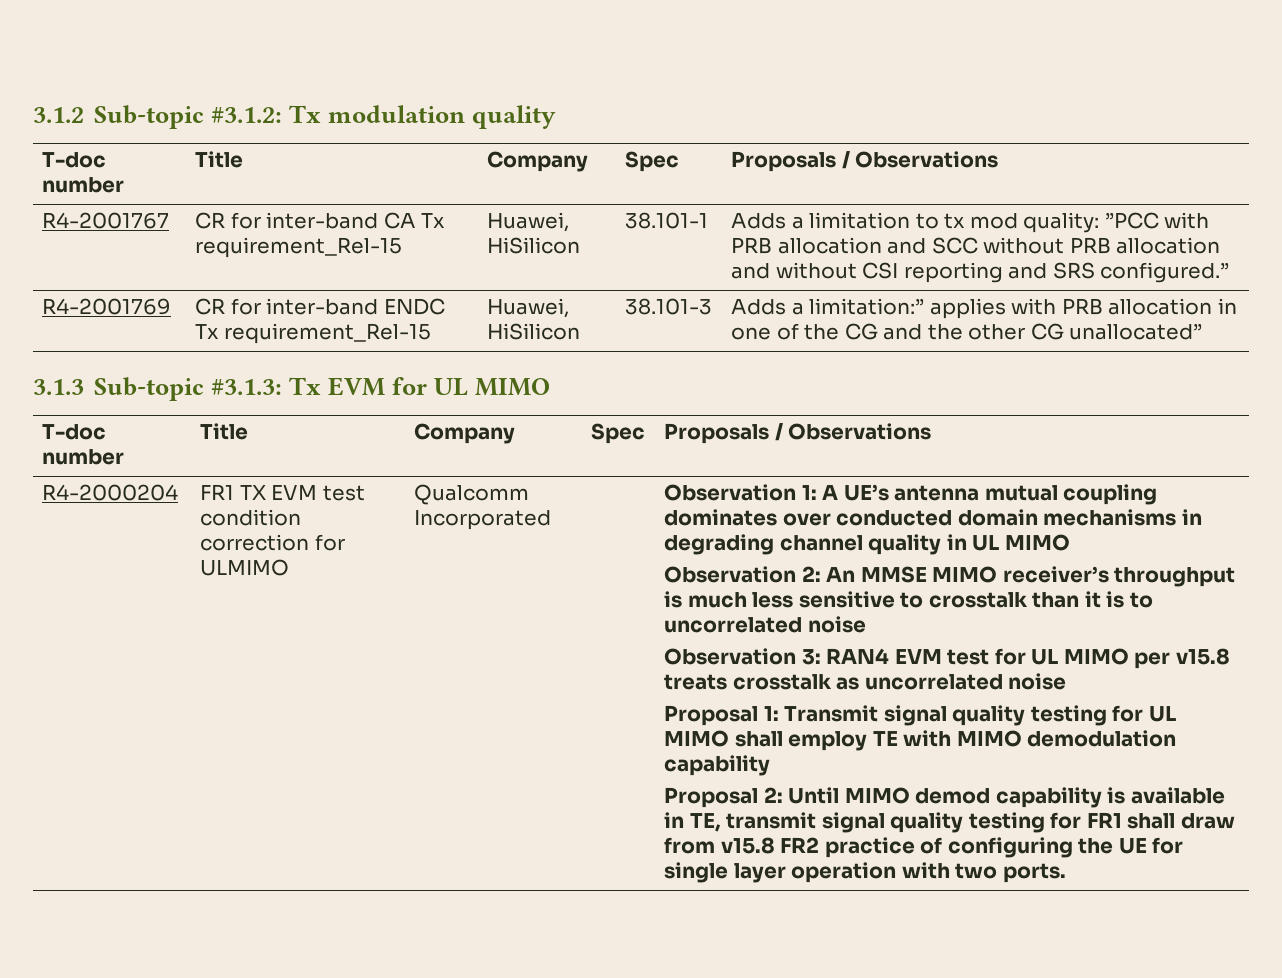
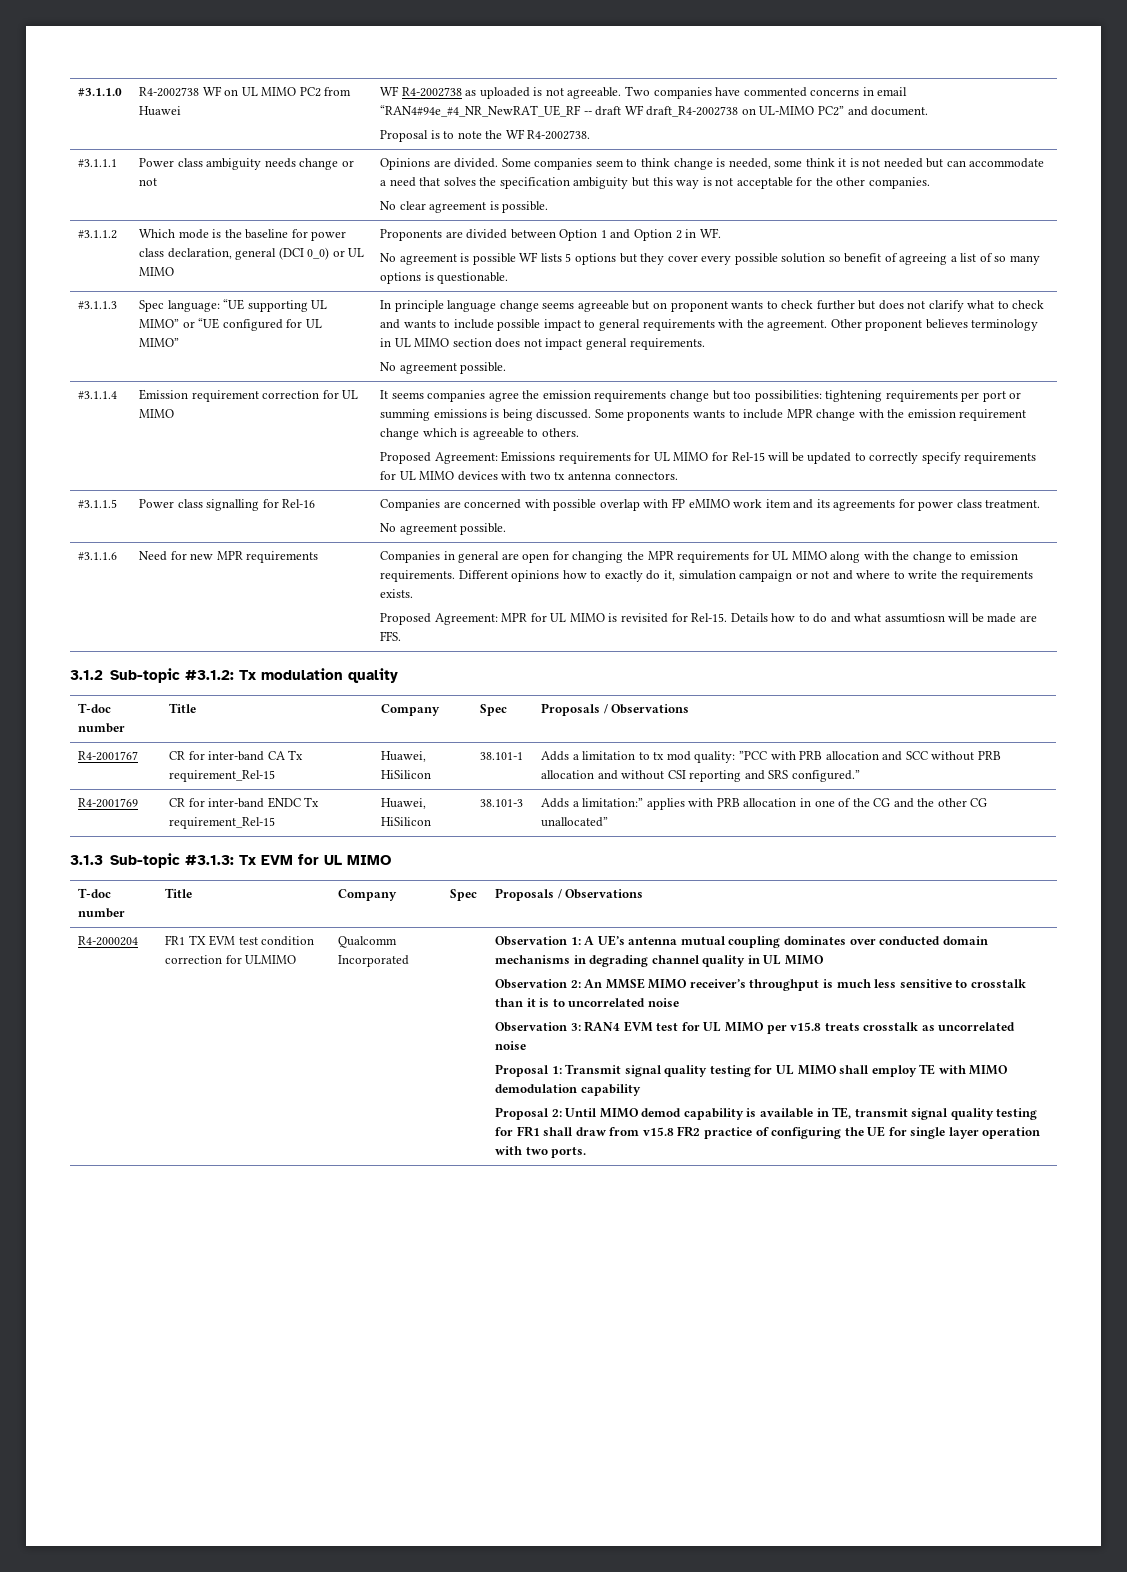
(33, 115) none -> [78,88,123,97] [139,86,352,97] [139,106,182,116] [380,86,908,99] [380,105,929,117] [380,129,591,142] [78,158,118,168] [139,158,354,170] [139,178,158,186] [380,158,1045,170] [380,177,930,189] [380,201,549,213] [78,229,118,239] [139,229,347,241] [139,247,365,260] [139,267,175,276] [380,228,721,241] [380,252,1040,265] [380,272,509,284] [78,300,118,310] [139,299,328,312] [139,318,322,331] [139,338,180,347] [380,300,1045,312] [380,319,1039,331] [380,338,705,350] [380,362,507,374] [78,390,118,400] [139,389,359,402] [139,409,175,418] [380,390,1022,402] [380,409,1027,421] [380,428,579,440] [380,451,1037,464] [380,471,678,481] [78,499,118,509] [139,499,316,511] [380,498,1041,511] [380,523,507,535] [78,551,118,561] [139,551,319,563] [380,551,1018,563] [380,570,1034,582] [380,589,414,598] [380,613,1037,625] [380,631,402,641] #3.1.1.0 | R4-2002738 WF on UL MIMO PC2 from Huawei | WF R4-2002738 as uploaded is not agreeable. Two companies have commented concerns in email “RAN4#94e_#4_NR_NewRAT_UE_RF -- draft WF draft_R4-2002738 on UL-MIMO PC2” and document. // Proposal is to note the WF R4-2002738. // #3.1.1.1 | Power class ambiguity needs change or not | Opinions are divided. Some companies seem to think change is needed, some think it is not needed but can accommodate a need that solves the specification ambiguity but this way is not acceptable for the other companies. // No clear agreement is possible. // #3.1.1.2 | Which mode is the baseline for power class declaration, general (DCI 0_0) or UL MIMO | Proponents are divided between Option 1 and Option 2 in WF. // No agreement is possible WF lists 5 options but they cover every possible solution so benefit of agreeing a list of so many options is questionable. // #3.1.1.3 | Spec language: “UE supporting UL MIMO” or “UE configured for UL MIMO” | In principle language change seems agreeable but on proponent wants to check further but does not clarify what to check and wants to include possible impact to general requirements with the agreement. Other proponent believes terminology in UL MIMO section does not impact general requirements. // No agreement possible. // #3.1.1.4 | Emission requirement correction for UL MIMO | It seems companies agree the emission requirements change but too possibilities: tightening requirements per port or summing emissions is being discussed. Some proponents wants to include MPR change with the emission requirement change which is agreeable to others. // Proposed Agreement: Emissions requirements for UL MIMO for Rel-15 will be updated to correctly specify requirements for UL MIMO devices with two tx antenna connectors. // #3.1.1.5 | Power class signalling for Rel-16 | Companies are concerned with possible overlap with FP eMIMO work item and its agreements for power class treatment. // No agreement possible. // #3.1.1.6 | Need for new MPR requirements | Companies in general are open for changing the MPR requirements for UL MIMO along with the change to emission requirements. Different opinions how to exactly do it, simulation campaign or not and where to write the requirements exists. // Proposed Agreement: MPR for UL MIMO is revisited for Rel-15. Details how to do and what assumtiosn will be made are FFS. //

